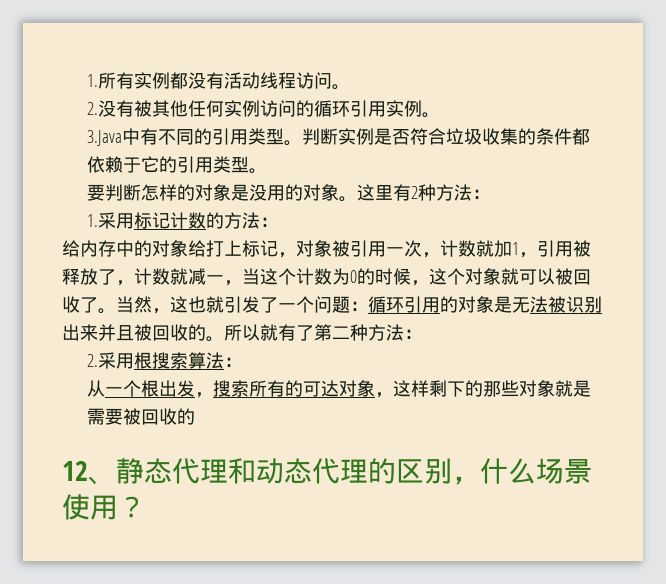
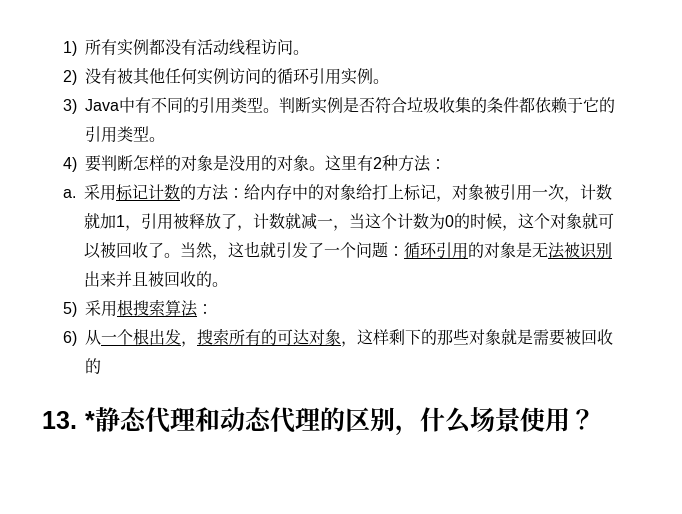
[86,74,98,87] 1. -> [62,41,77,56] 1)
[86,102,98,115] 2. -> [62,70,77,85] 2)
[86,130,122,146] 3.Java -> [62,99,119,114] 3) Java
(267, 171) none -> [62,157,77,172] 4)
[86,214,98,227] 1. -> [62,189,76,198] a.
(278, 222) // -> (244, 193) none
[224,324,422,341] [86,354,98,367] 所以就有了第二种方法： // 2. -> [62,302,77,317] // 5)
(242, 362) none -> [62,331,77,346] 6)
[62,461,116,485] 12、 -> [42,411,95,429] 13. *

